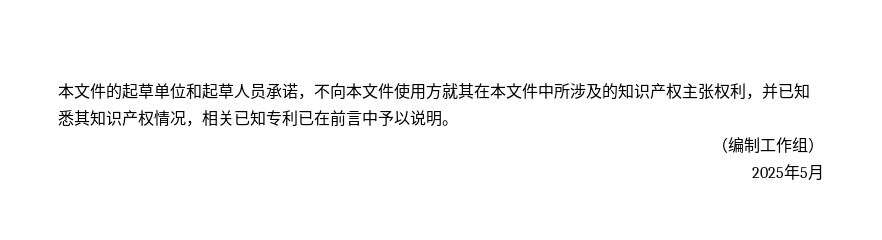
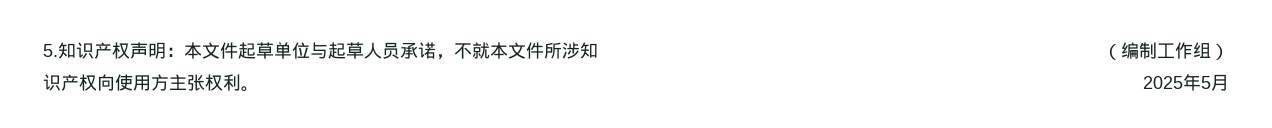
[58,83,122,100] 本文件的 -> [43,42,238,59] 5.知识产权声明：本文件
[186,83,202,99] 和 -> [310,42,328,59] 与
[330,83,810,100] [58,110,442,127] 向本文件使用方就其在本文件中所涉及的知识产权主张权利，并已知悉其知识产权情况，相关已知专利已在前言中予以说明 -> [472,42,598,59] [43,74,241,91] 就本文件所涉知识产权向使用方主张权利

